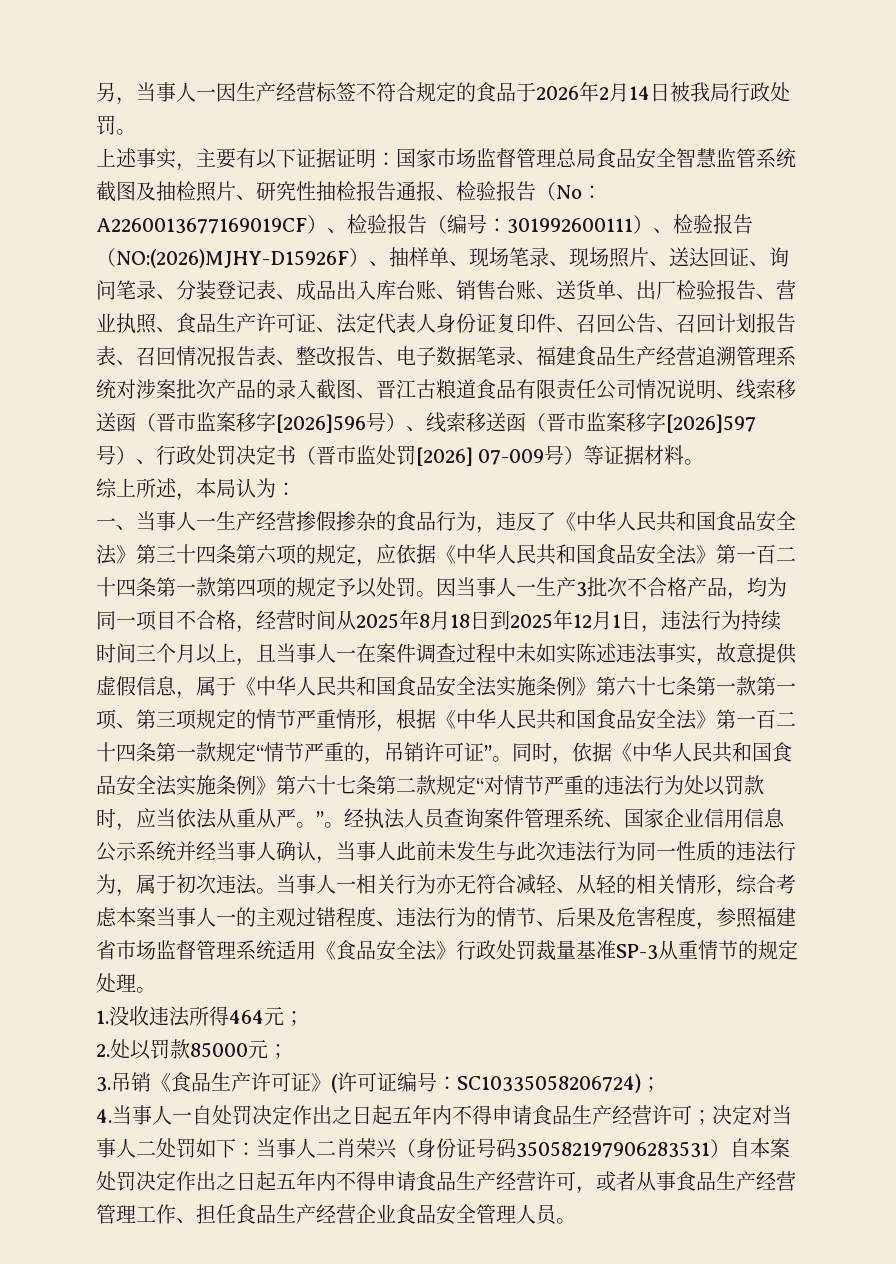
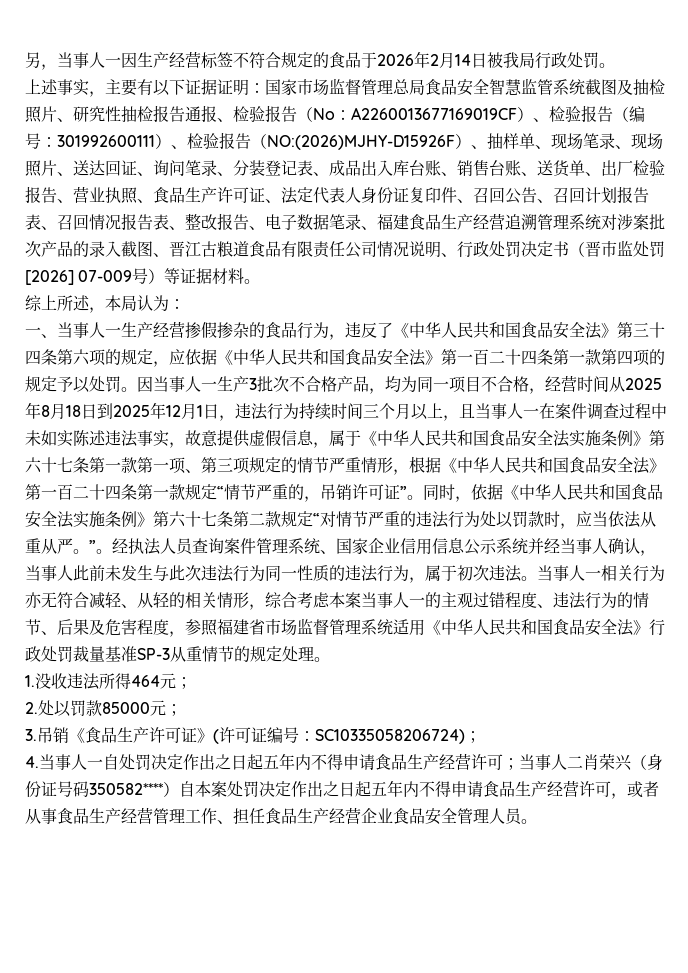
[736,379,796,400] [96,412,756,433] [96,445,156,465] 线索移送函（晋市监案移字[2026]596号）、线索移送函（晋市监案移字[2026]597号）、 -> (457, 255) none
(336, 950) none -> [441,619,553,636] 中华人民共和国
[712,1105,792,1125] [96,1138,256,1158] 决定对当事人二处罚如下： -> (519, 764) none
[516,1141,710,1158] 350582197906283531 -> [89,783,163,795] 350582****

